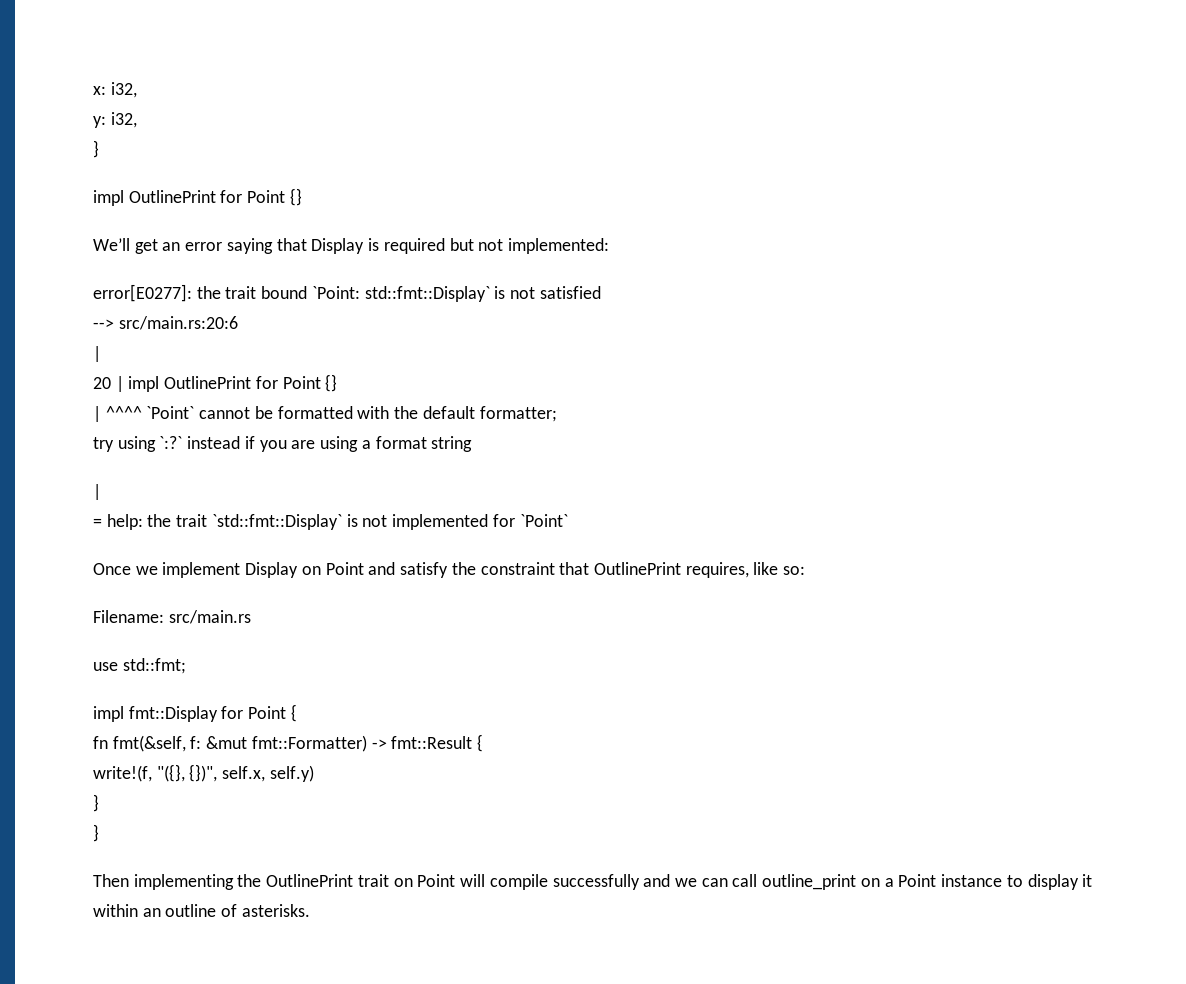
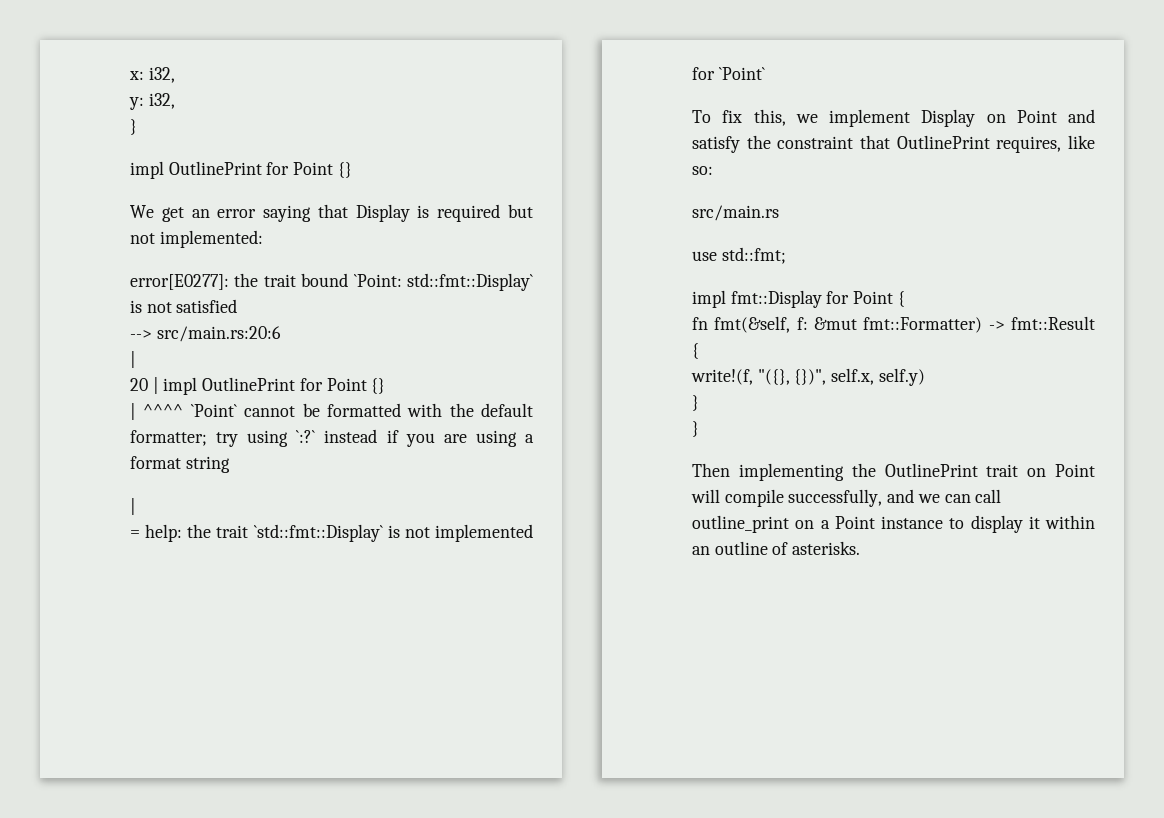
[93,238,130,251] We’ll -> [130,205,154,218] We
(557, 414) // -> (207, 438) none
[93,563,131,575] Once -> [692,109,786,126] To fix this,
[93,610,164,623] Filename: -> (713, 170) none
[552,874,640,890] successfully -> [788,489,883,507] successfully,

